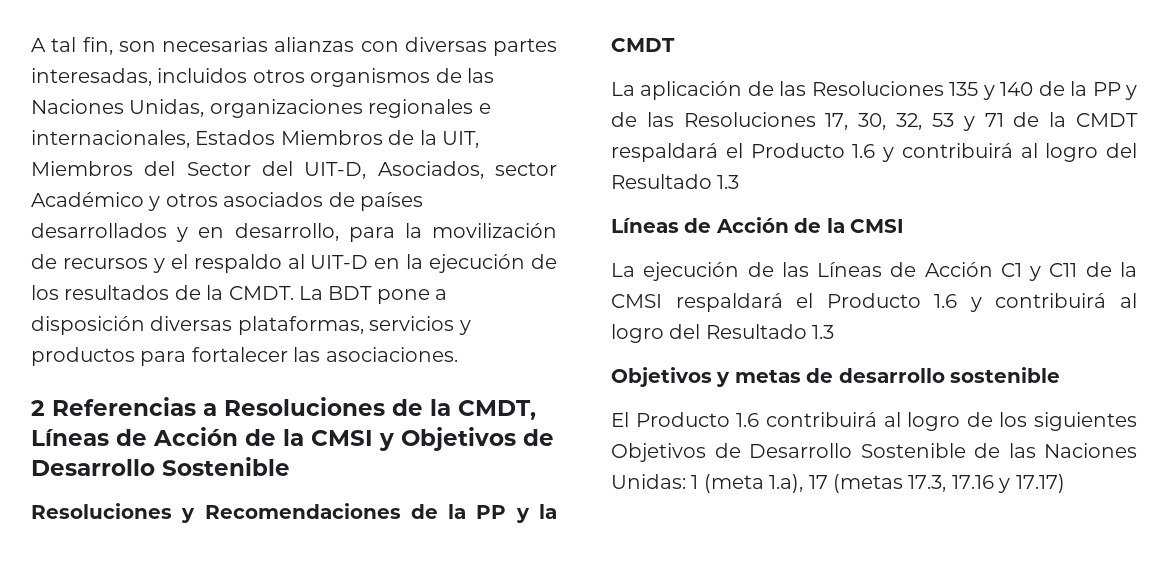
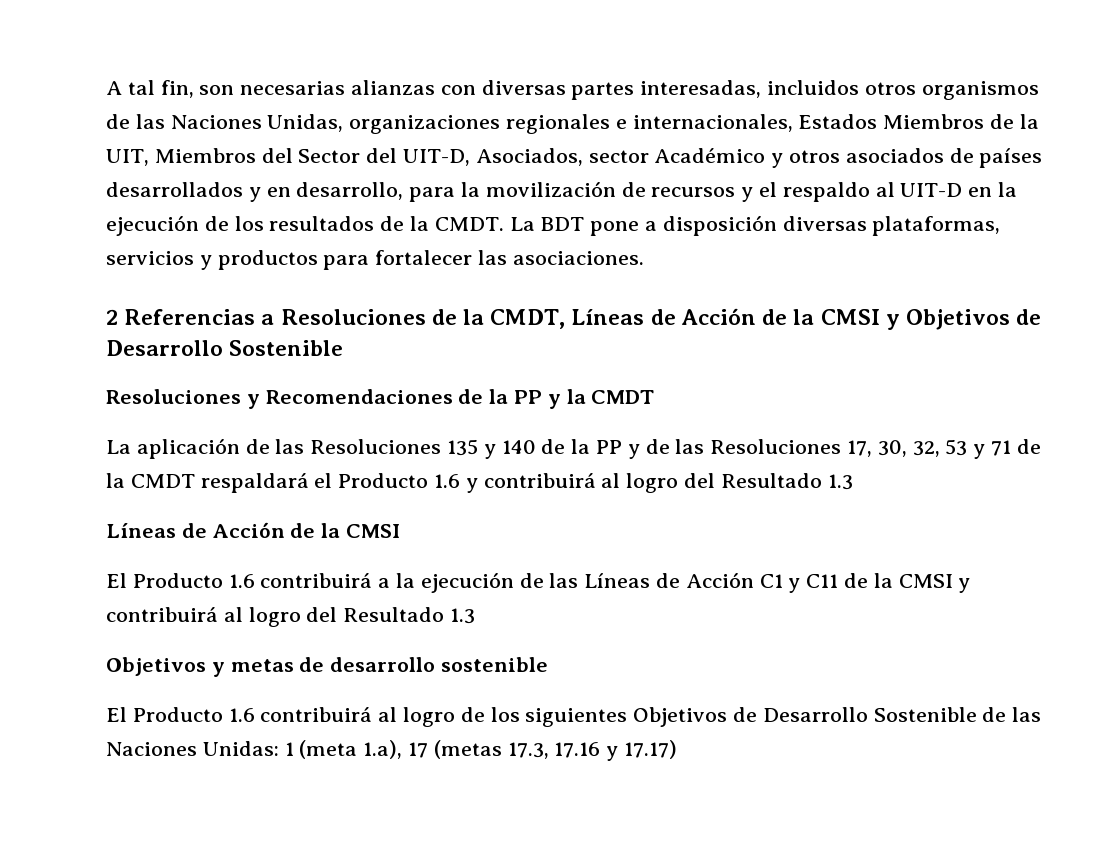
[611,263,635,277] La -> [106,573,416,588] El Producto 1.6 contribuirá a la
[675,293,958,312] respaldará el Producto 1.6 -> (953, 581) none

